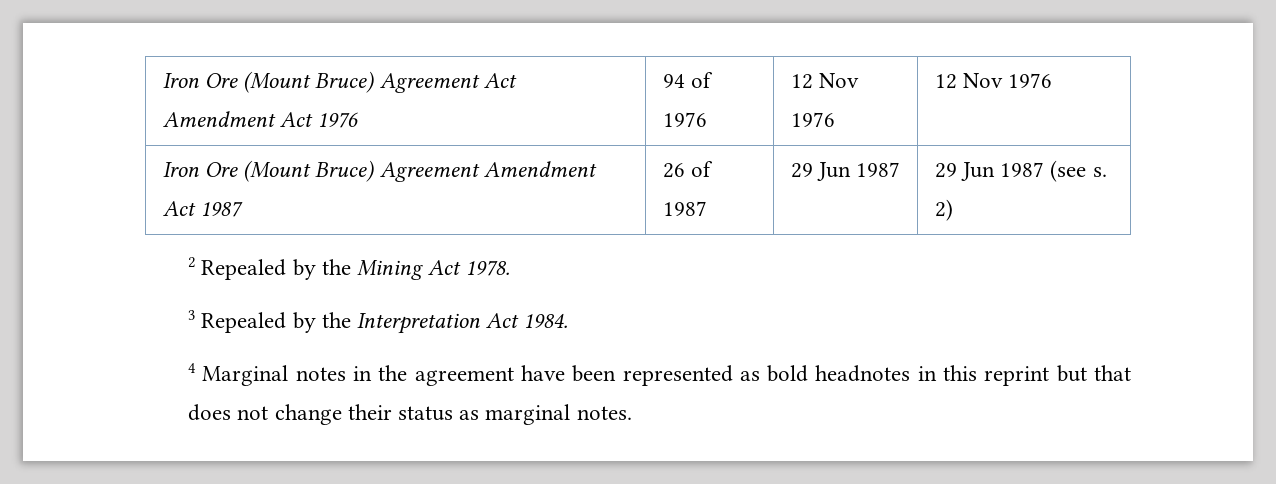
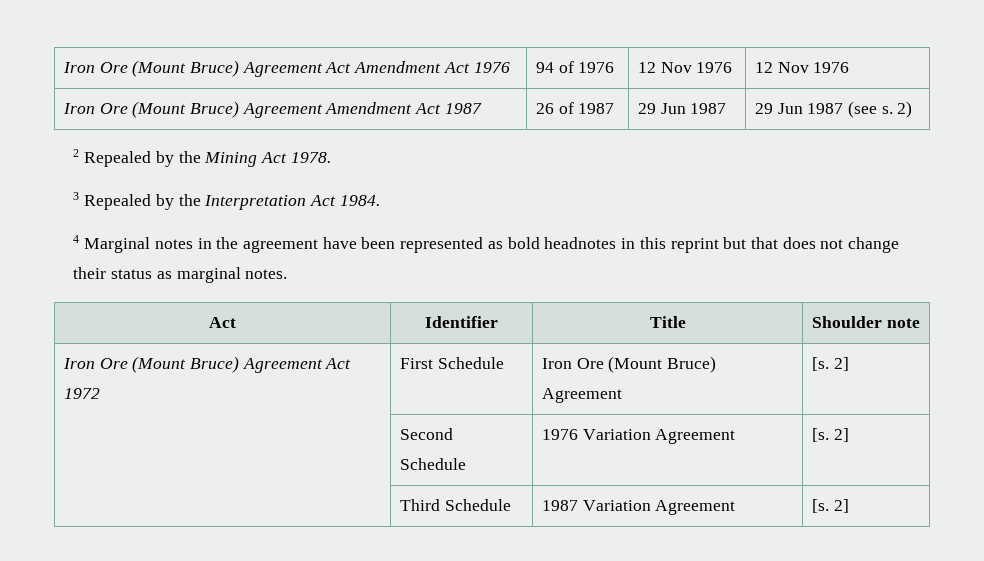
(632, 413) none -> [209,317,236,328] [425,316,498,328] [649,316,686,328] [812,316,920,328] [62,356,352,373] [63,388,100,399] [399,357,504,369] [541,356,716,373] [541,388,622,403] [811,357,849,371] [399,428,453,440] [399,458,466,470] [541,429,736,444] [811,428,849,442] [399,499,511,511] [541,500,736,515] [811,499,849,513] // Act | Identifier | Title | Shoulder note // Iron Ore (Mount Bruce) Agreement Act 1972 | First Schedule | Iron Ore (Mount Bruce) Agreement | [s. 2] // | Second Schedule | 1976 Variation Agreement | [s. 2] // | Third Schedule | 1987 Variation Agreement | [s. 2]

